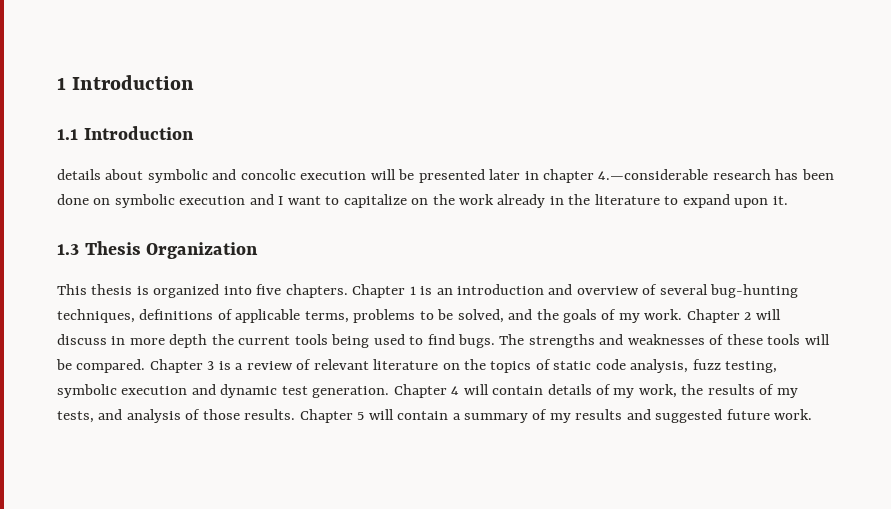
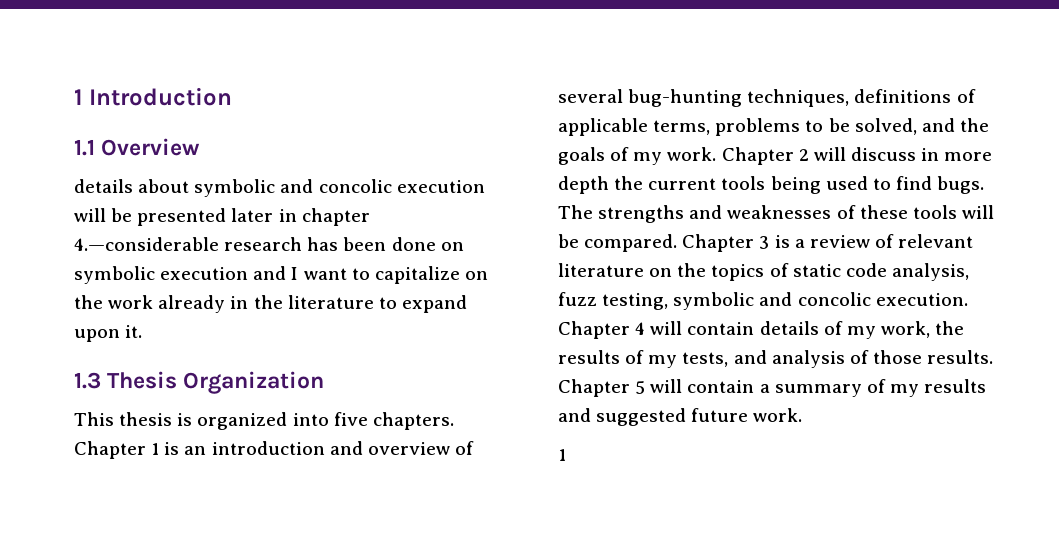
[83,126,194,140] Introduction -> [101,138,201,156] Overview
[121,384,390,398] execution and dynamic test generation. -> [759,292,968,306] and concolic execution.
(813, 414) none -> [558,449,566,461] // 1

